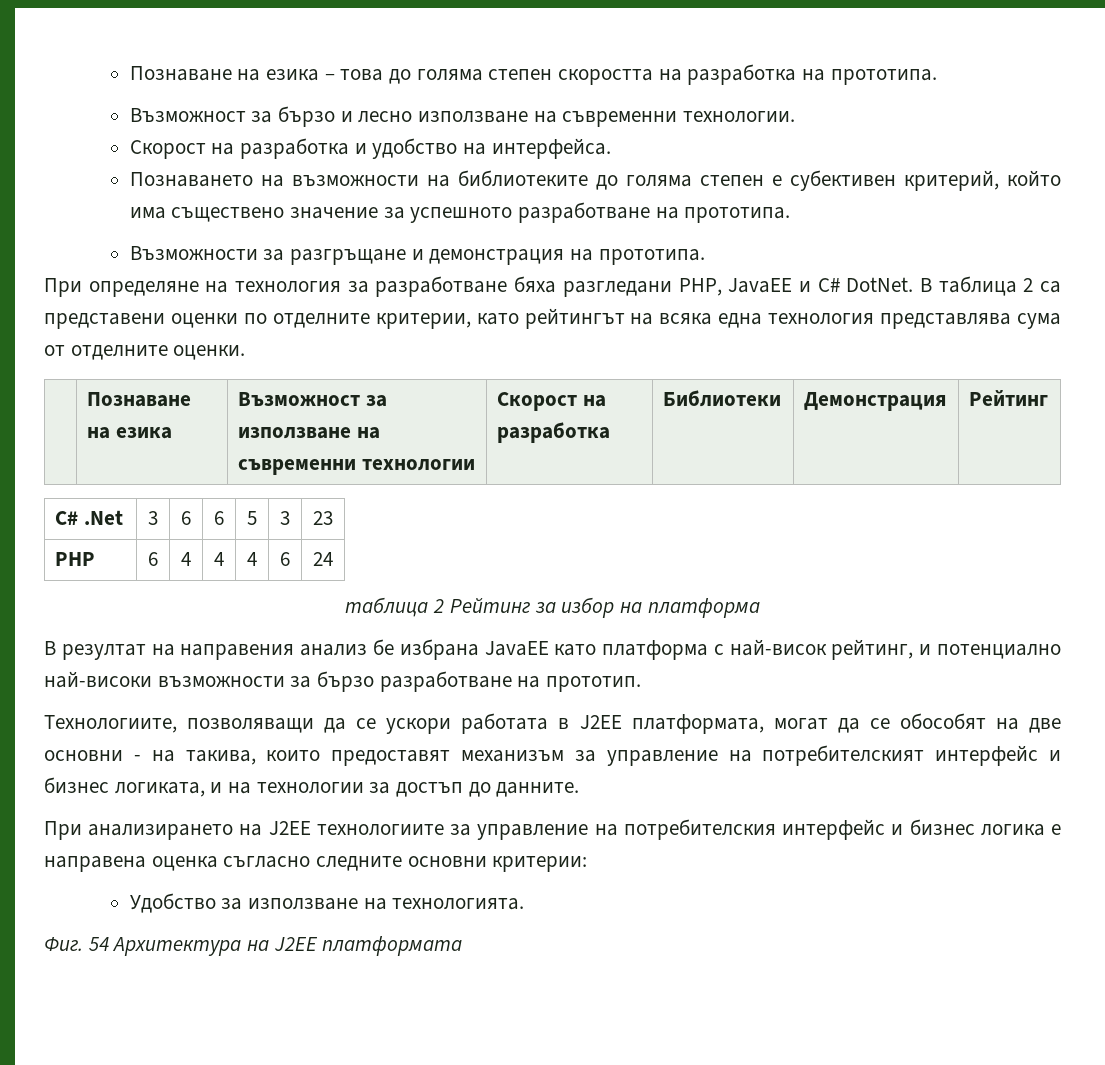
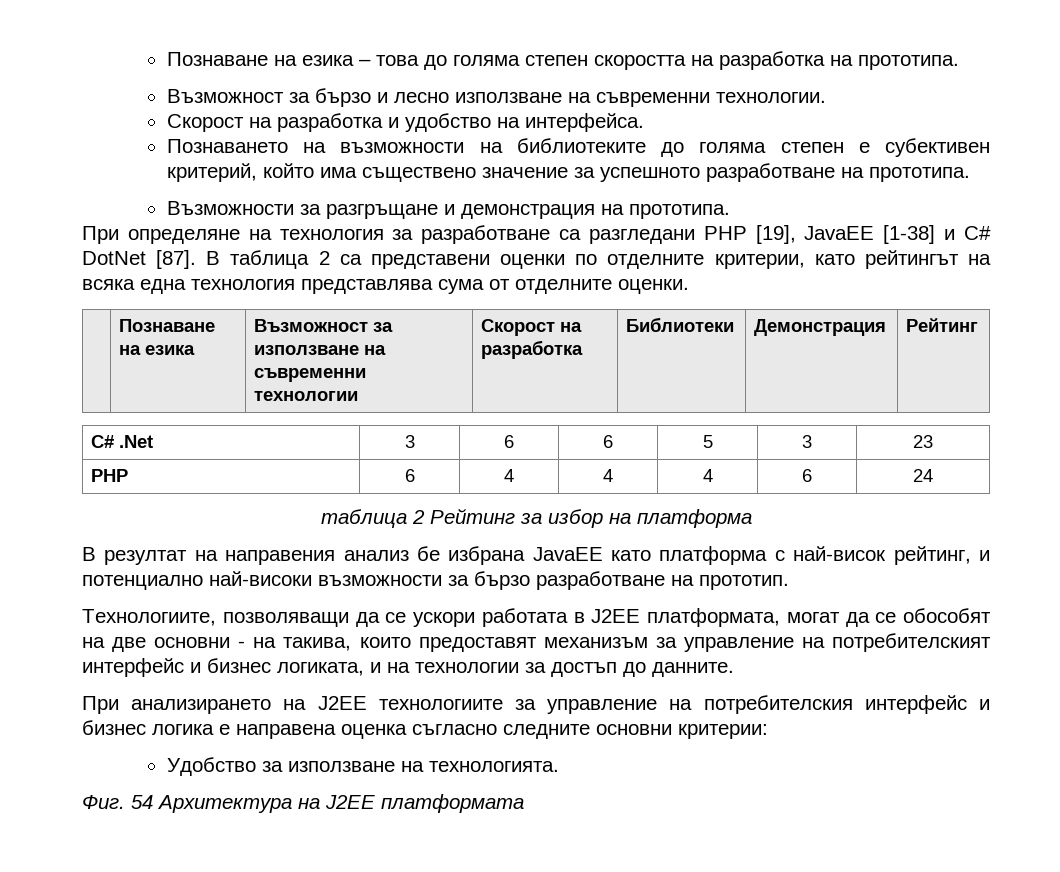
[514,276,914,297] бяха разгледани PHP, JavaEE и C# DotNet. -> [559,225,991,244] [82,250,197,269] са разгледани PHP [19], JavaEE [1-38] и C# DotNet [87].

